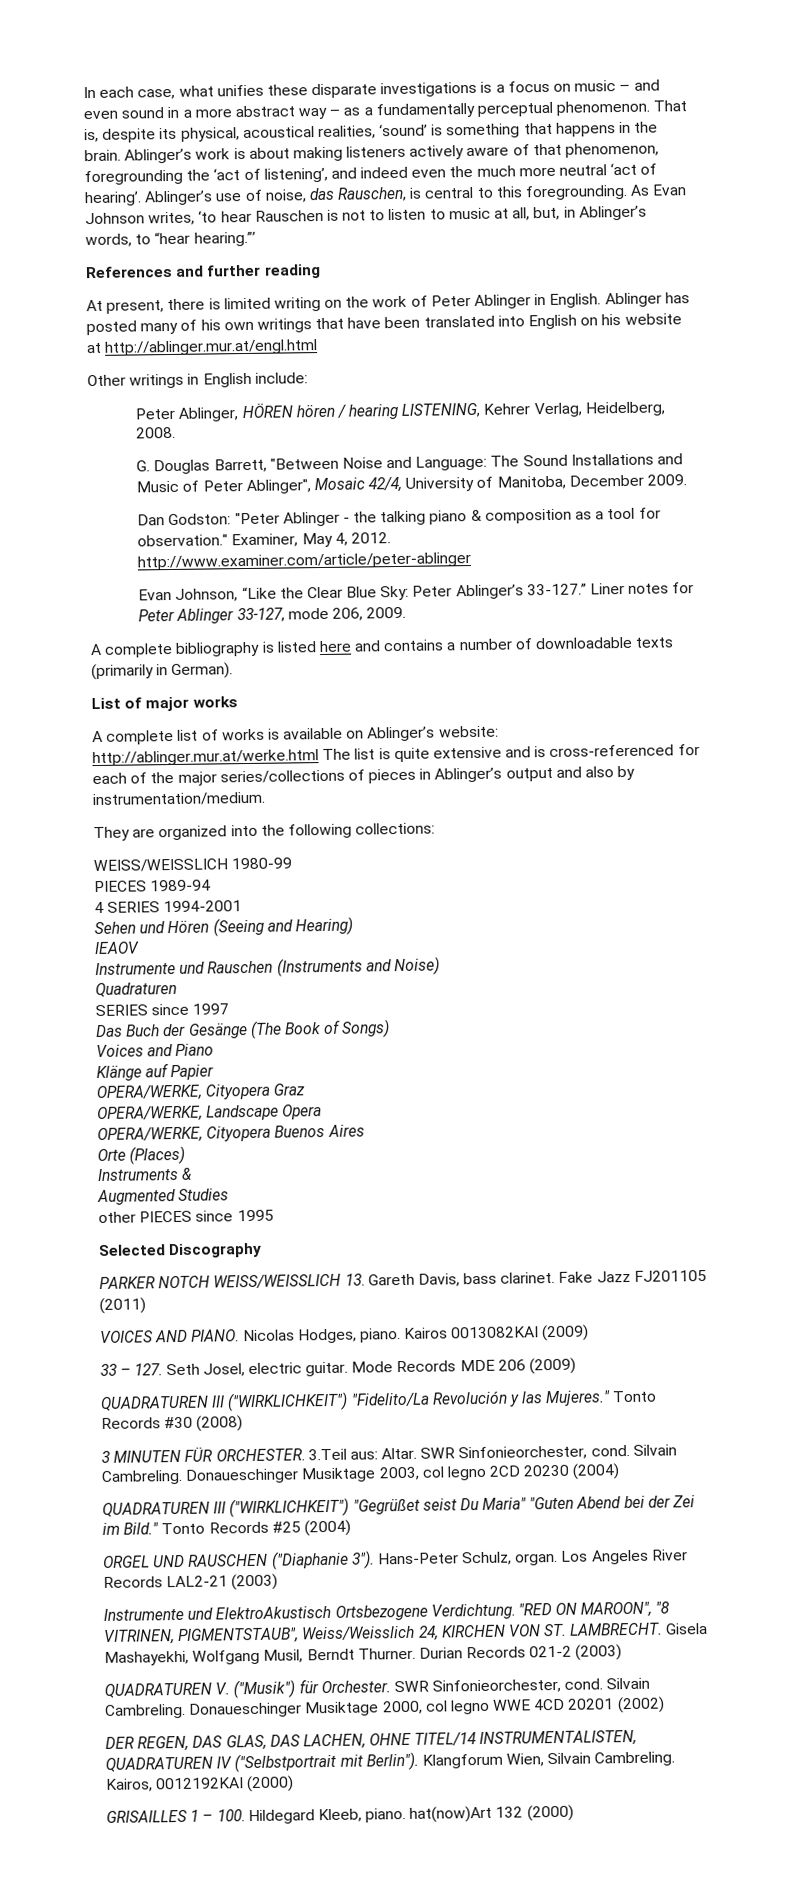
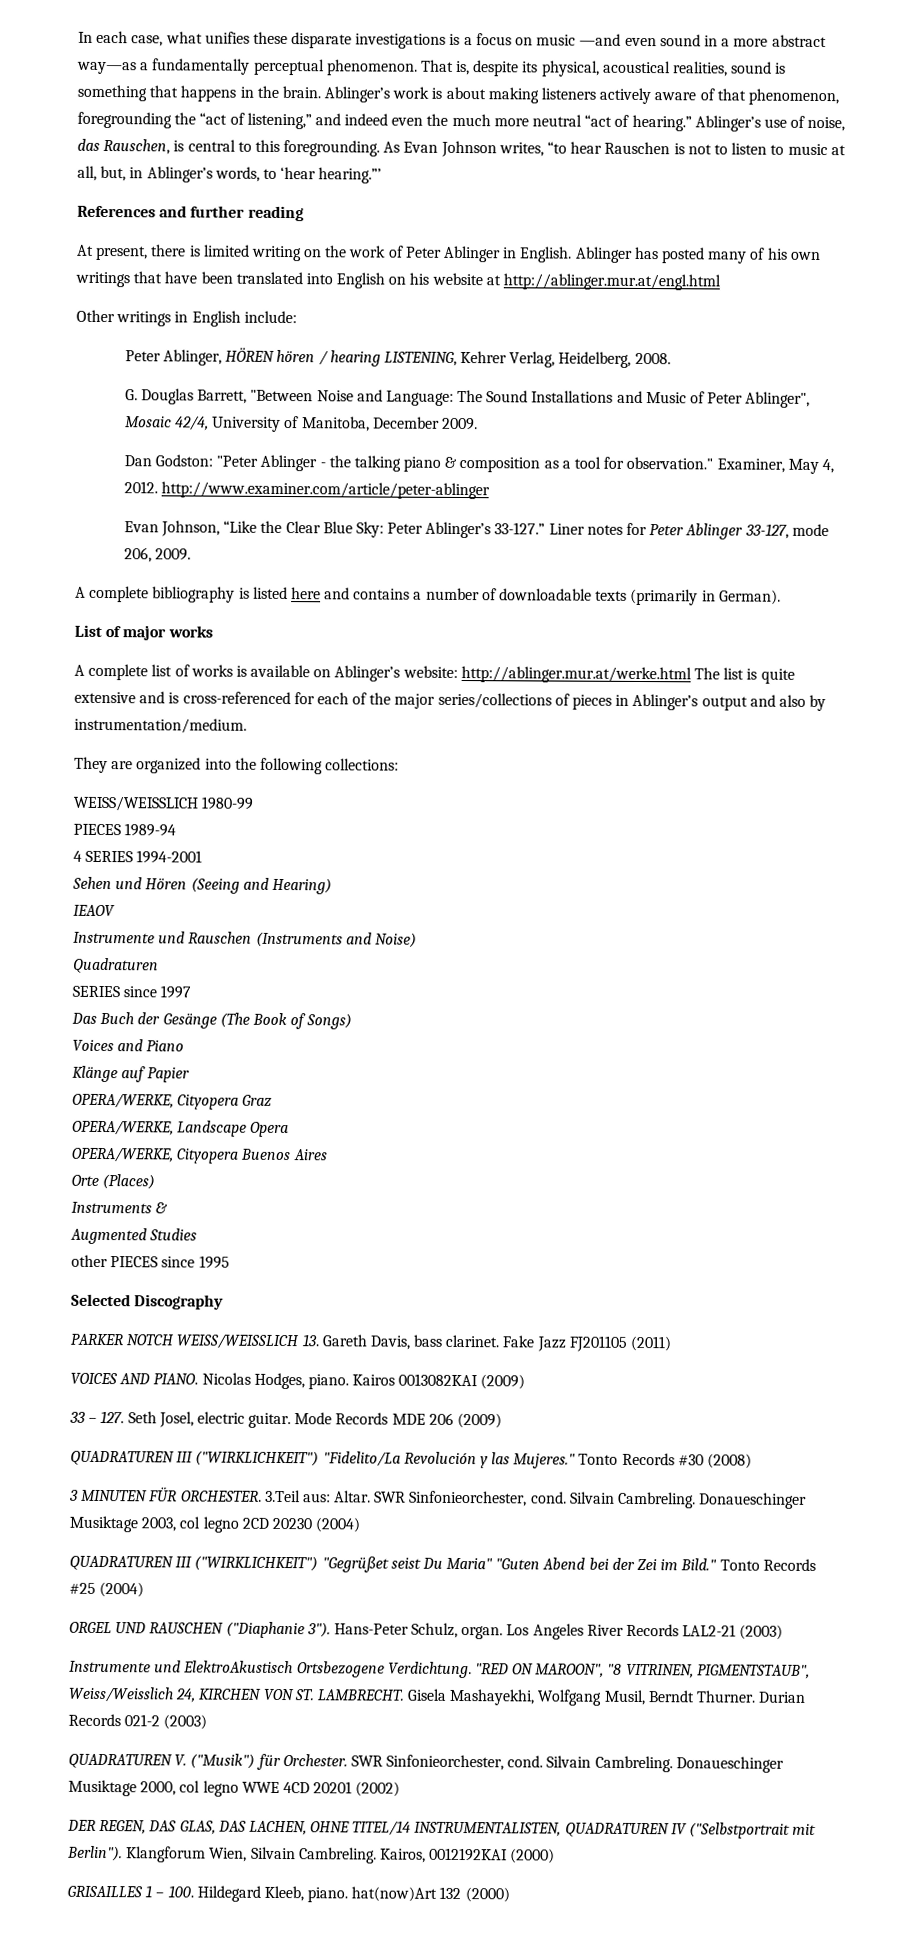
[619,79,660,92] – and -> [579,33,622,46] —and
[298,107,361,120] way – as -> [77,61,137,75] way—as
[379,123,429,137] ‘sound’ -> [731,61,773,74] sound
[213,167,328,183] ‘act of listening’, -> [199,112,312,130] “act of listening,”
[610,162,658,176] [84,191,142,207] ‘act of hearing’. -> [584,114,692,132] “act of hearing.”
[198,210,218,223] ‘to -> [547,141,568,154] “to
[154,231,191,245] “hear -> [280,166,317,180] ‘hear

